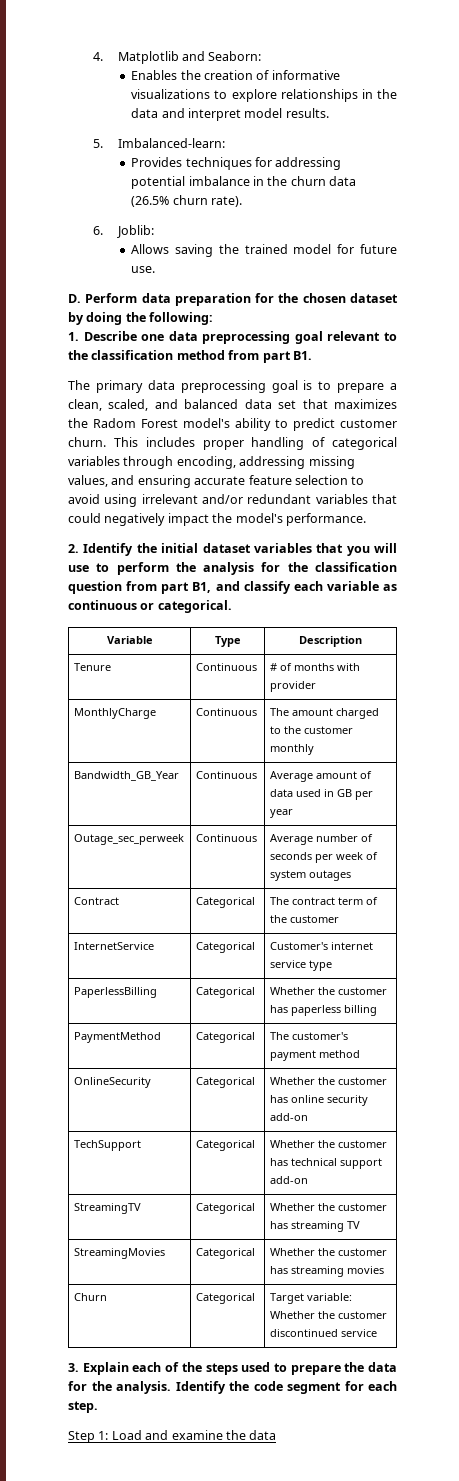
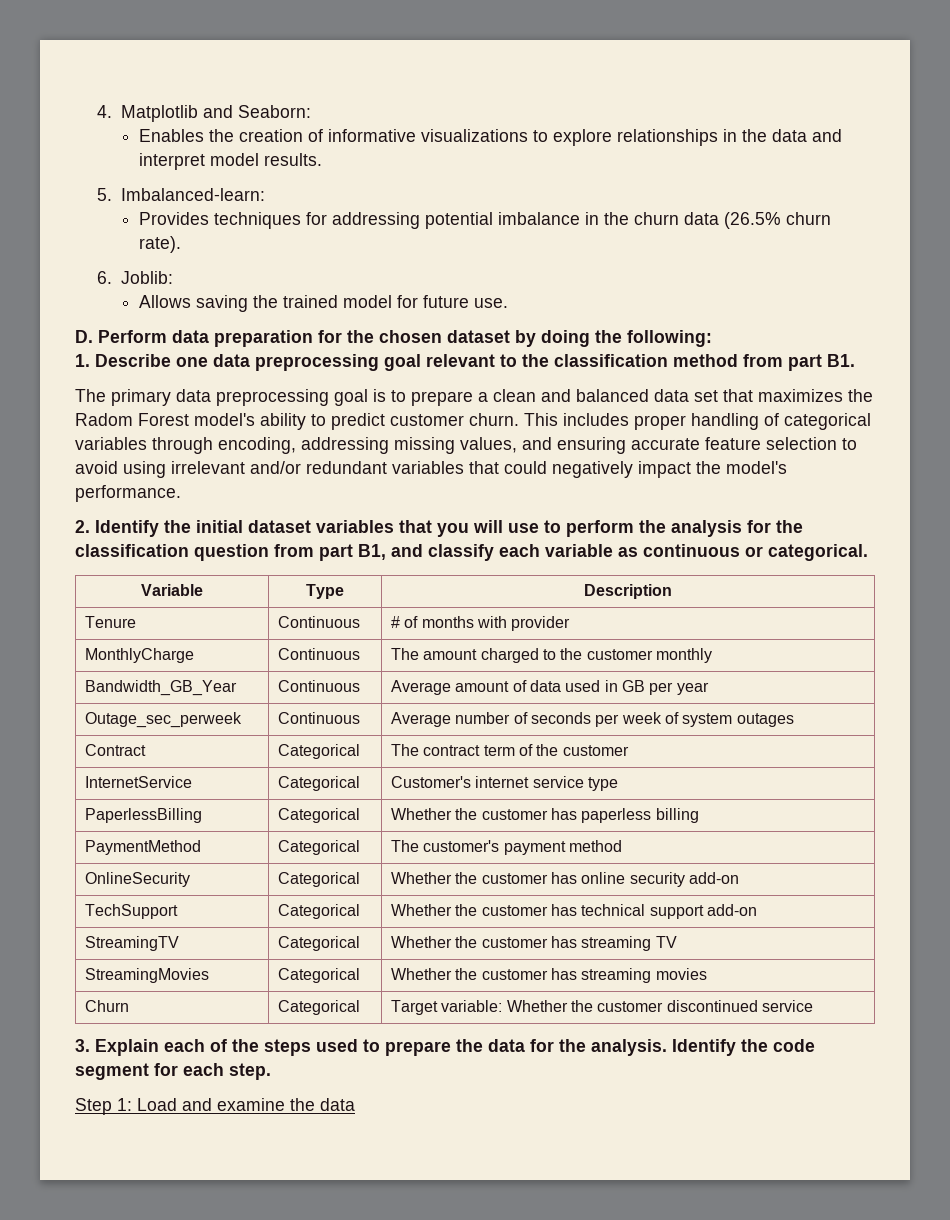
[68,399,149,411] clean, scaled, -> [493,389,536,402] clean

